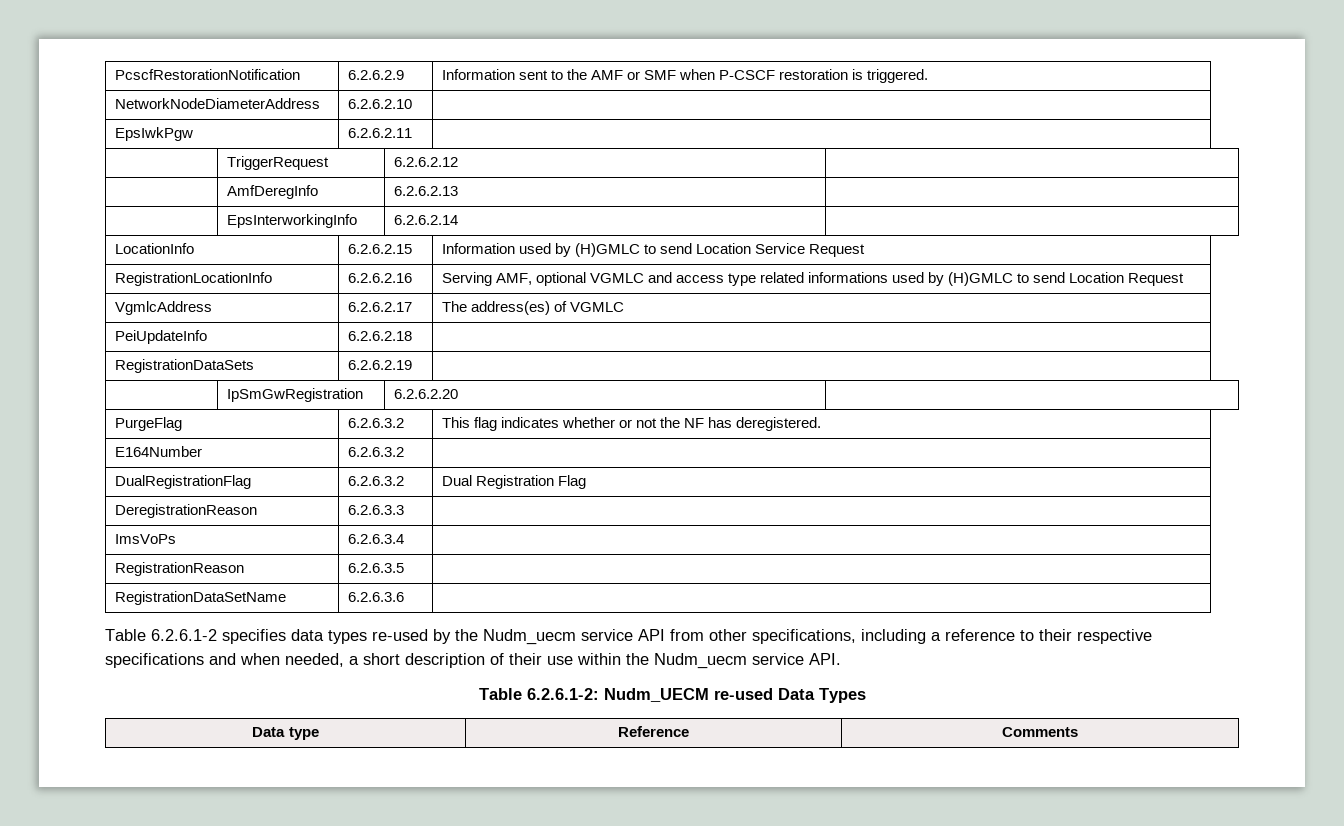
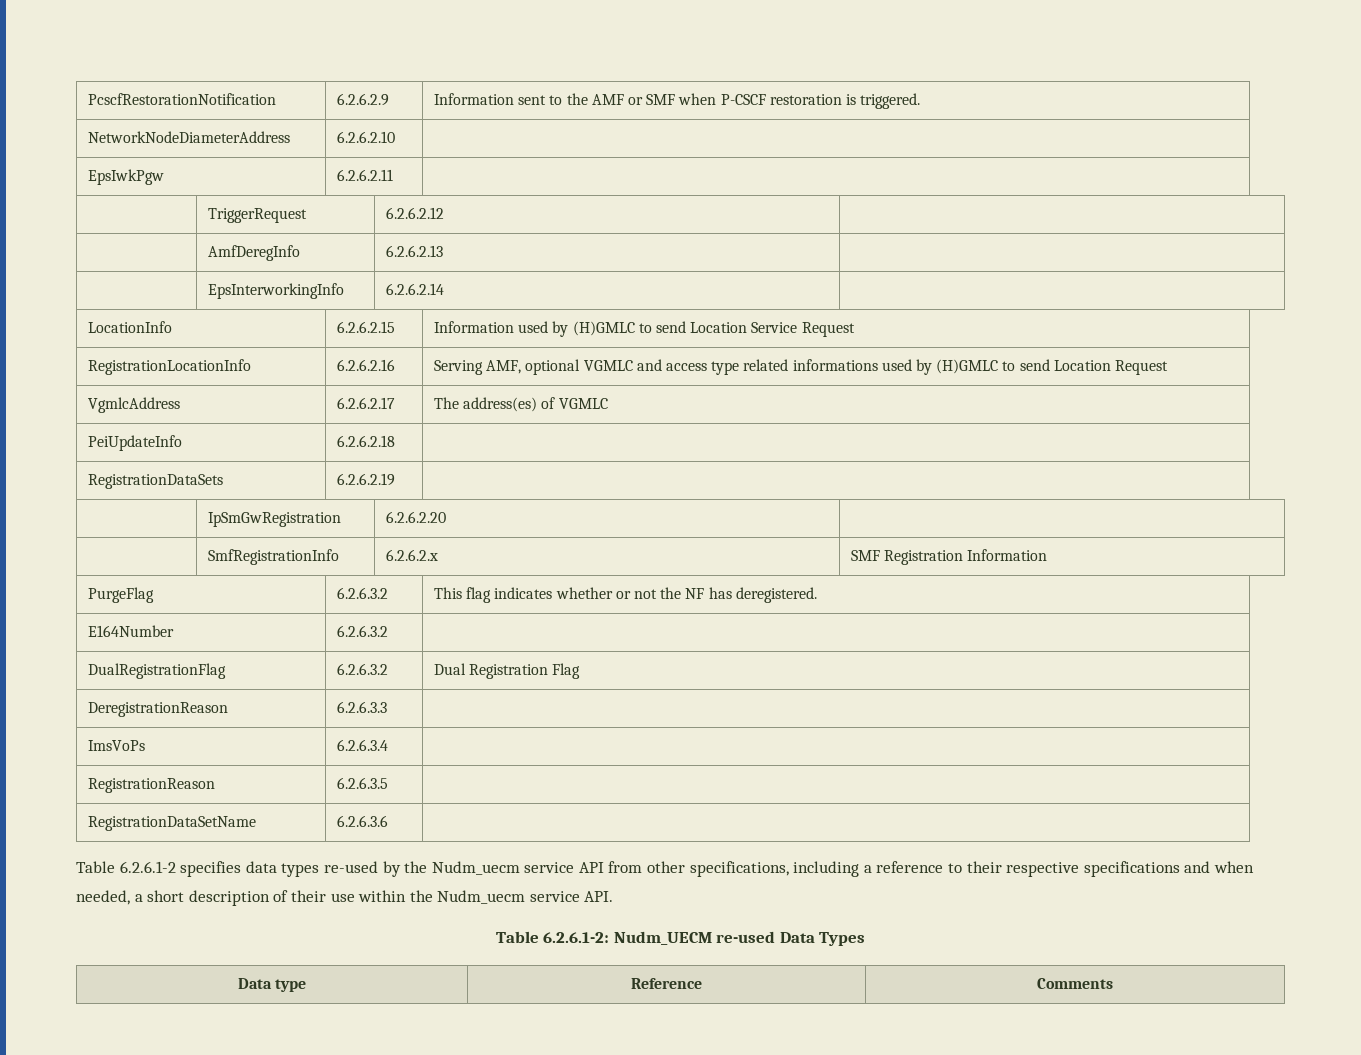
(458, 394) none -> [208,549,340,565] [386,549,439,561] [851,549,1048,565] // | SmfRegistrationInfo | 6.2.6.2.x | SMF Registration Information

